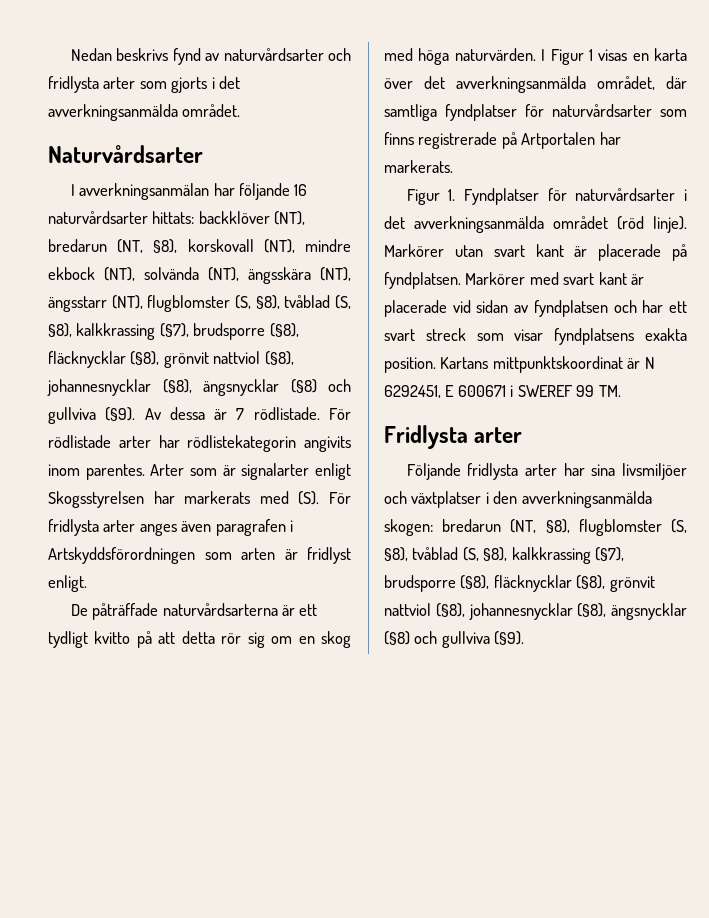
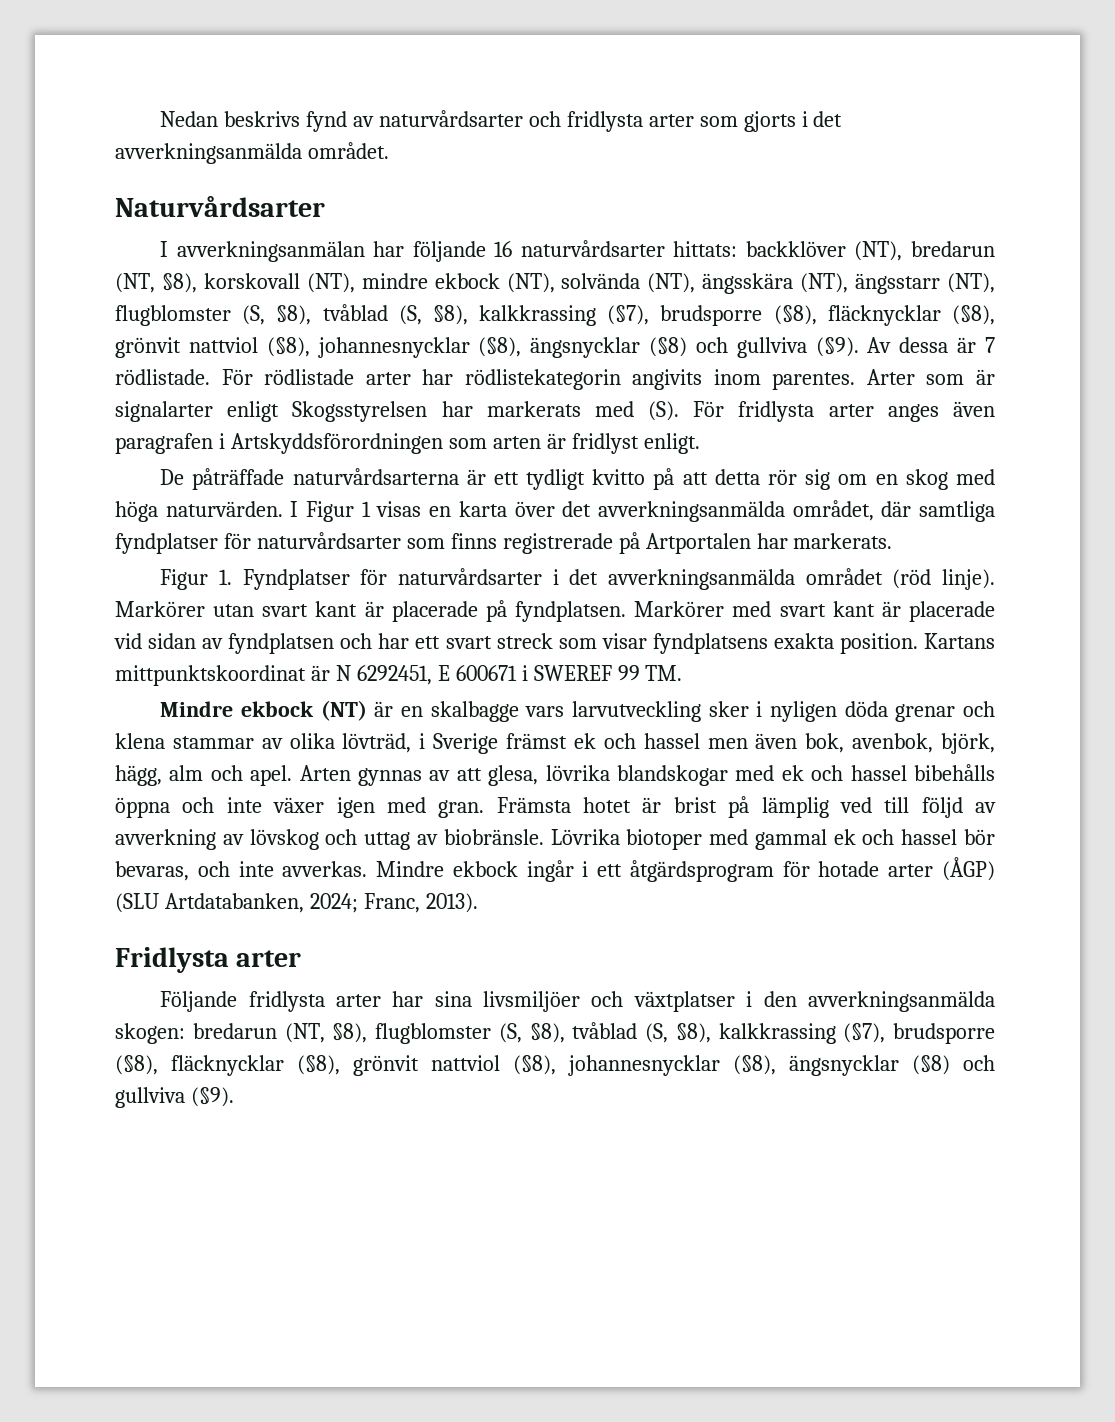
(621, 391) none -> [160,700,995,722] [115,733,996,754] [115,764,995,786] [115,796,996,818] [115,829,996,850] [115,857,995,882] [115,893,478,913] // Mindre ekbock (NT) är en skalbagge vars larvutveckling sker i nyligen döda grenar och klena stammar av olika lövträd, i Sverige främst ek och hassel men även bok, avenbok, björk, hägg, alm och apel. Arten gynnas av att glesa, lövrika blandskogar med ek och hassel bibehålls öppna och inte växer igen med gran. Främsta hotet är brist på lämplig ved till följd av avverkning av lövskog och uttag av biobränsle. Lövrika biotoper med gammal ek och hassel bör bevaras, och inte avverkas. Mindre ekbock ingår i ett åtgärdsprogram för hotade arter (ÅGP) (SLU Artdatabanken, 2024; Franc, 2013).

